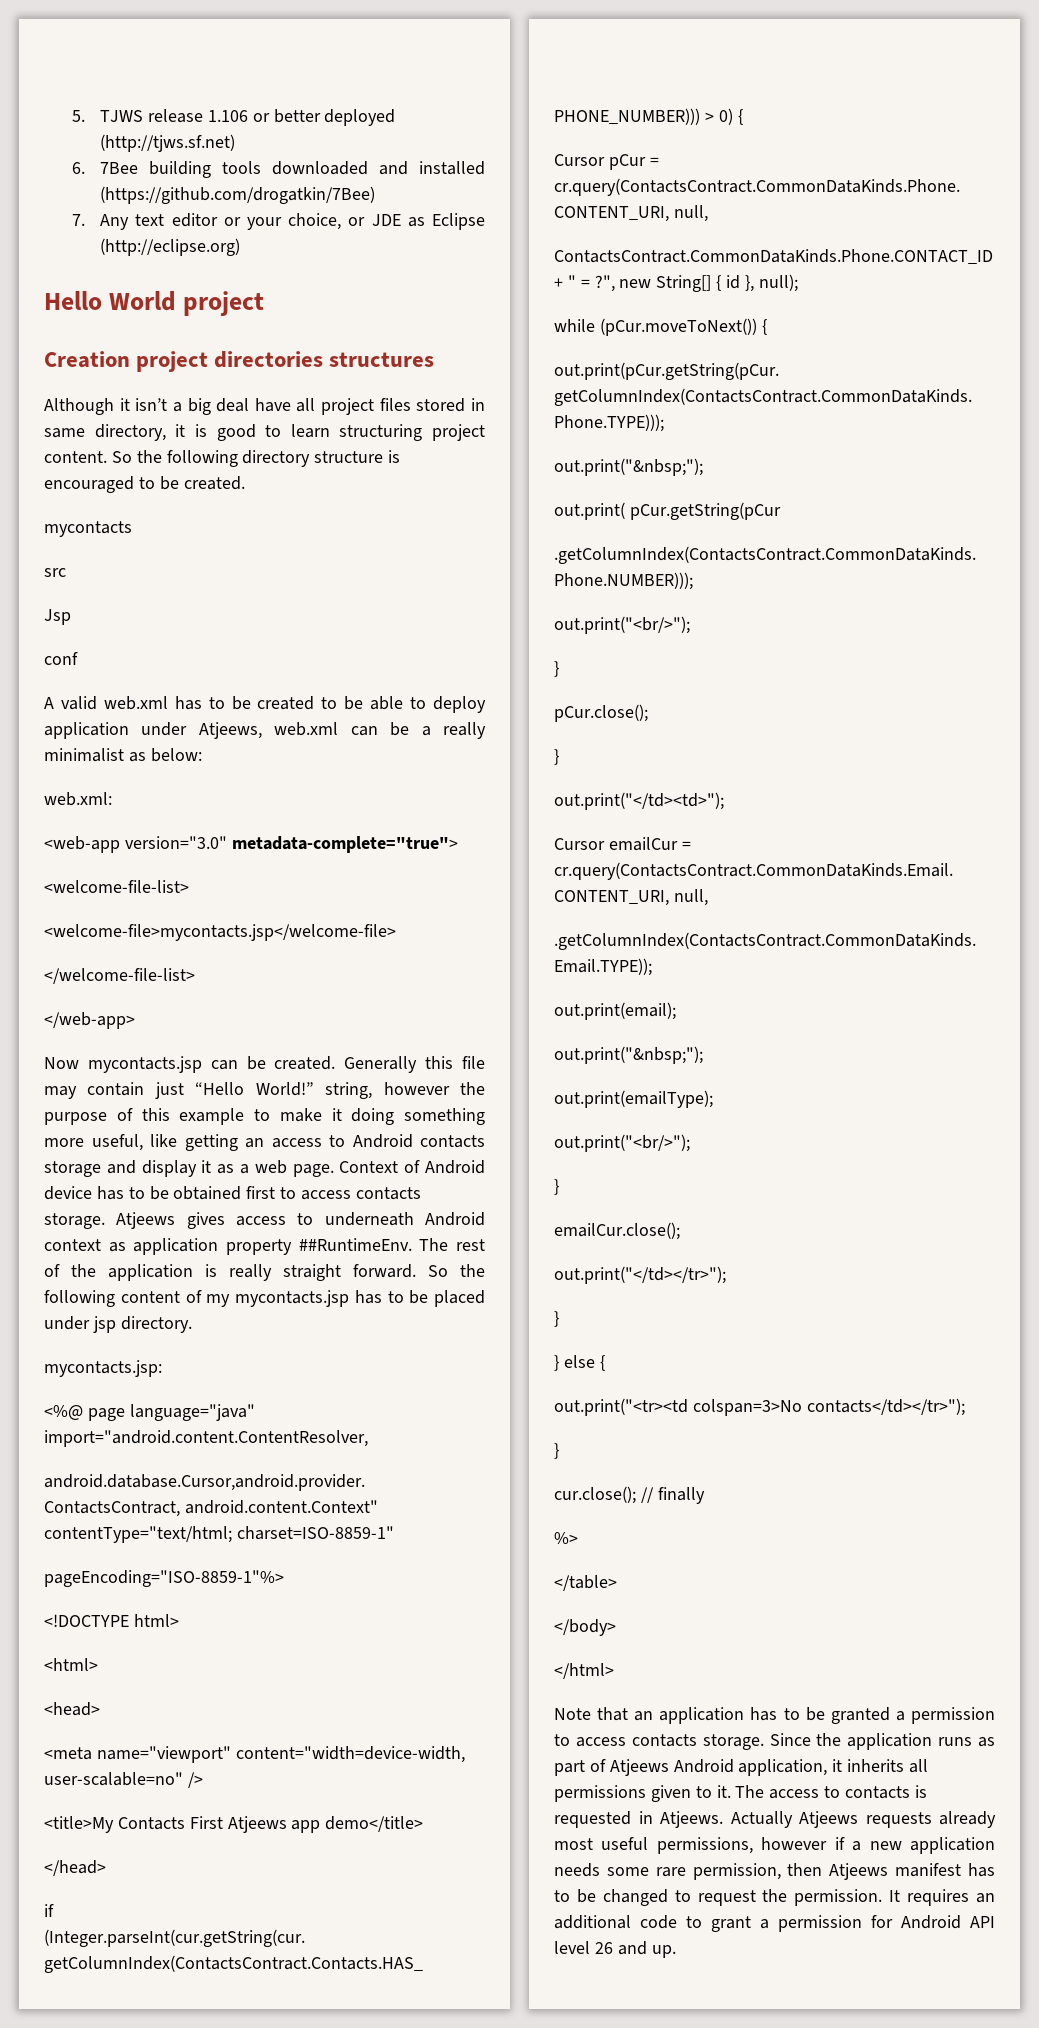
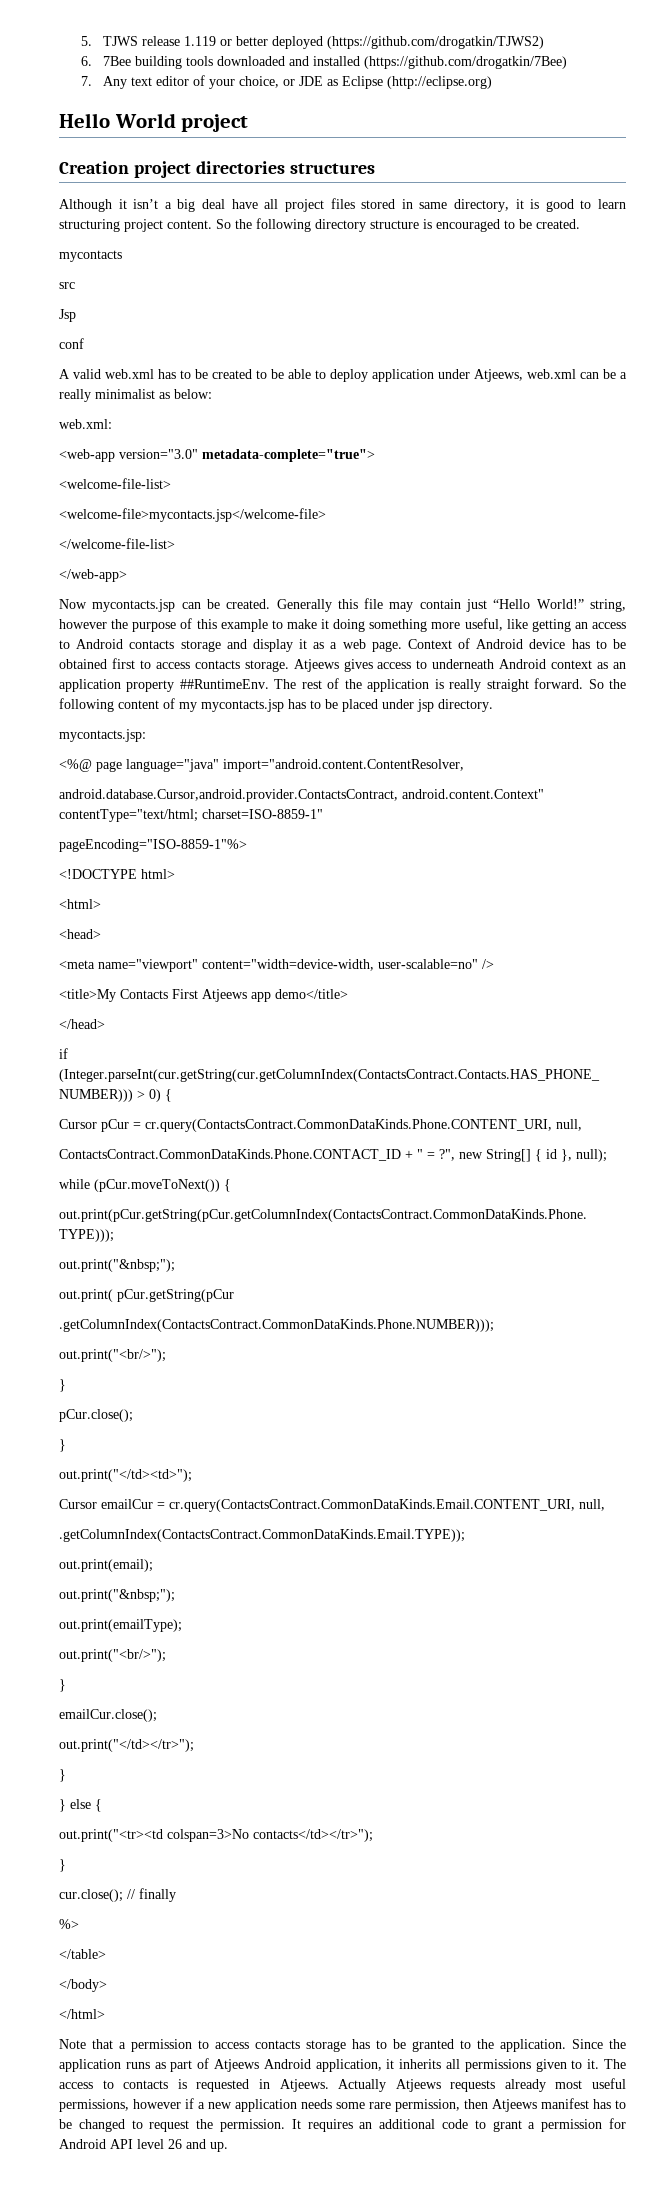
[207,110,248,122] 1.106 -> [184,36,217,46] 1.119
[100,134,236,152] (http://tjws.sf.net) -> [327,36,545,49] (https://github.com/drogatkin/TJWS2)
[223,217,241,226] or -> [193,75,206,86] of
(126, 1247) none -> [613,662,627,669] an
[634,1707,890,1724] an application has to be granted -> (113, 2044) none
[702,1734,764,1750] storage. -> [306,2039,566,2052] storage has to be granted to the application.

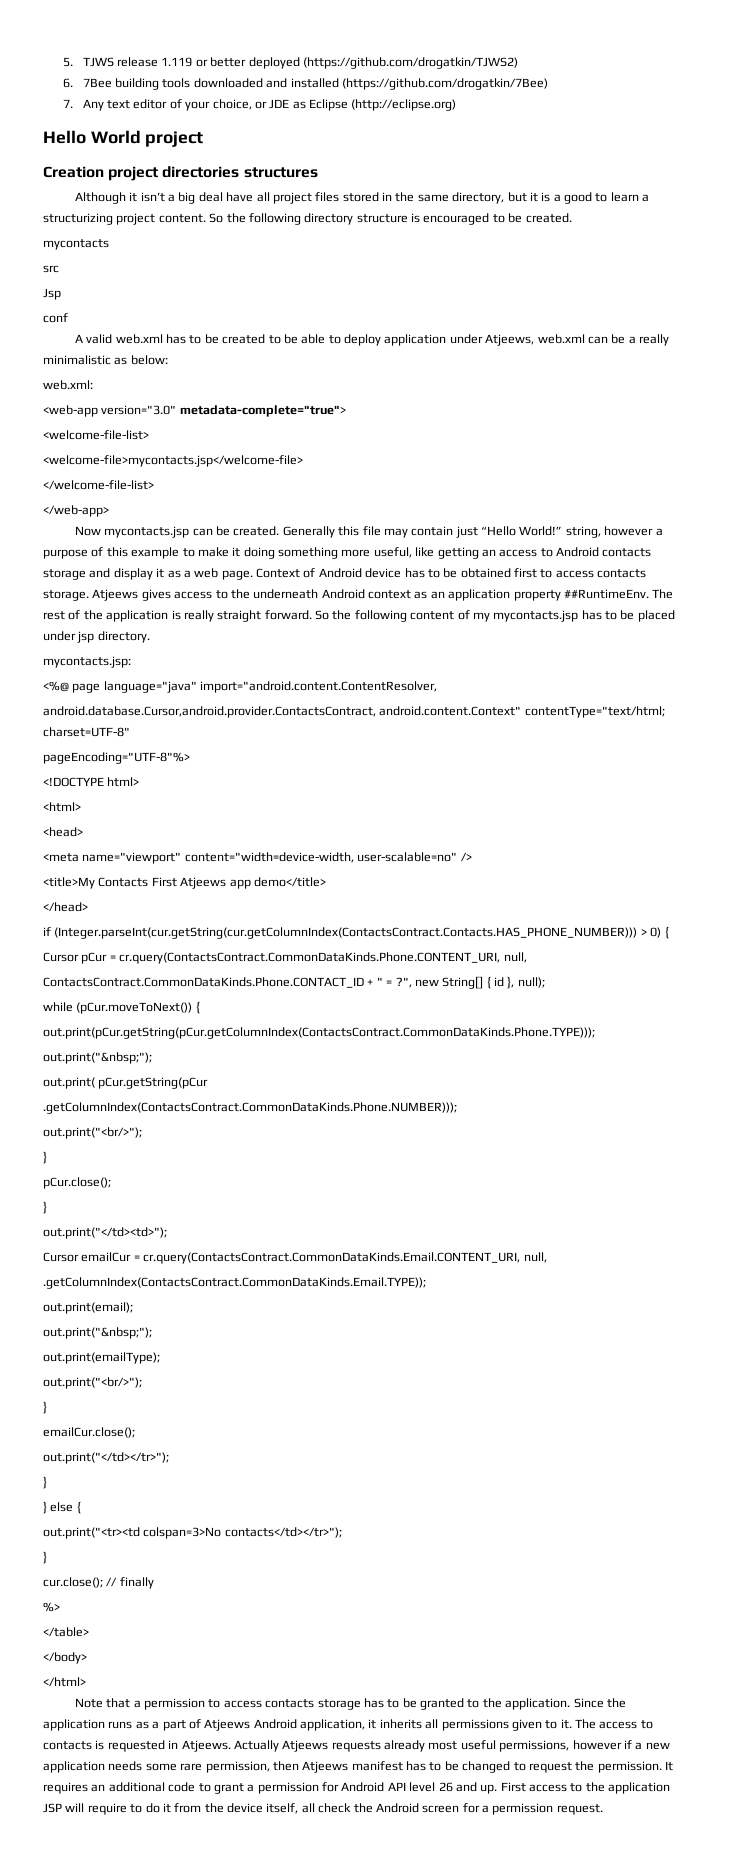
(413, 204) none -> [395,192,415,202] the
(509, 205) none -> [507,192,527,202] but
(540, 204) none -> [553,194,561,202] a
[59,219,120,232] structuring -> [642,194,650,202] [43,213,113,225] a structurizing
[95,389,155,399] minimalist -> [43,355,111,365] minimalistic
[111,619,129,629] the -> [655,528,663,536] a
(428, 664) none -> [230,589,250,599] the
[202,809,323,819] [59,839,247,852] charset=ISO-8859-1" // pageEncoding="ISO-8859-1"%> -> [43,727,130,737] [43,752,190,764] charset=UTF-8" // pageEncoding="UTF-8"%>
(166, 2065) none -> [152,1721,160,1729] a
(228, 2147) none -> [500,1782,671,1794] [43,1803,603,1815] First access to the application JSP will require to do it from the device itself, all check the Android screen for a permission request.

